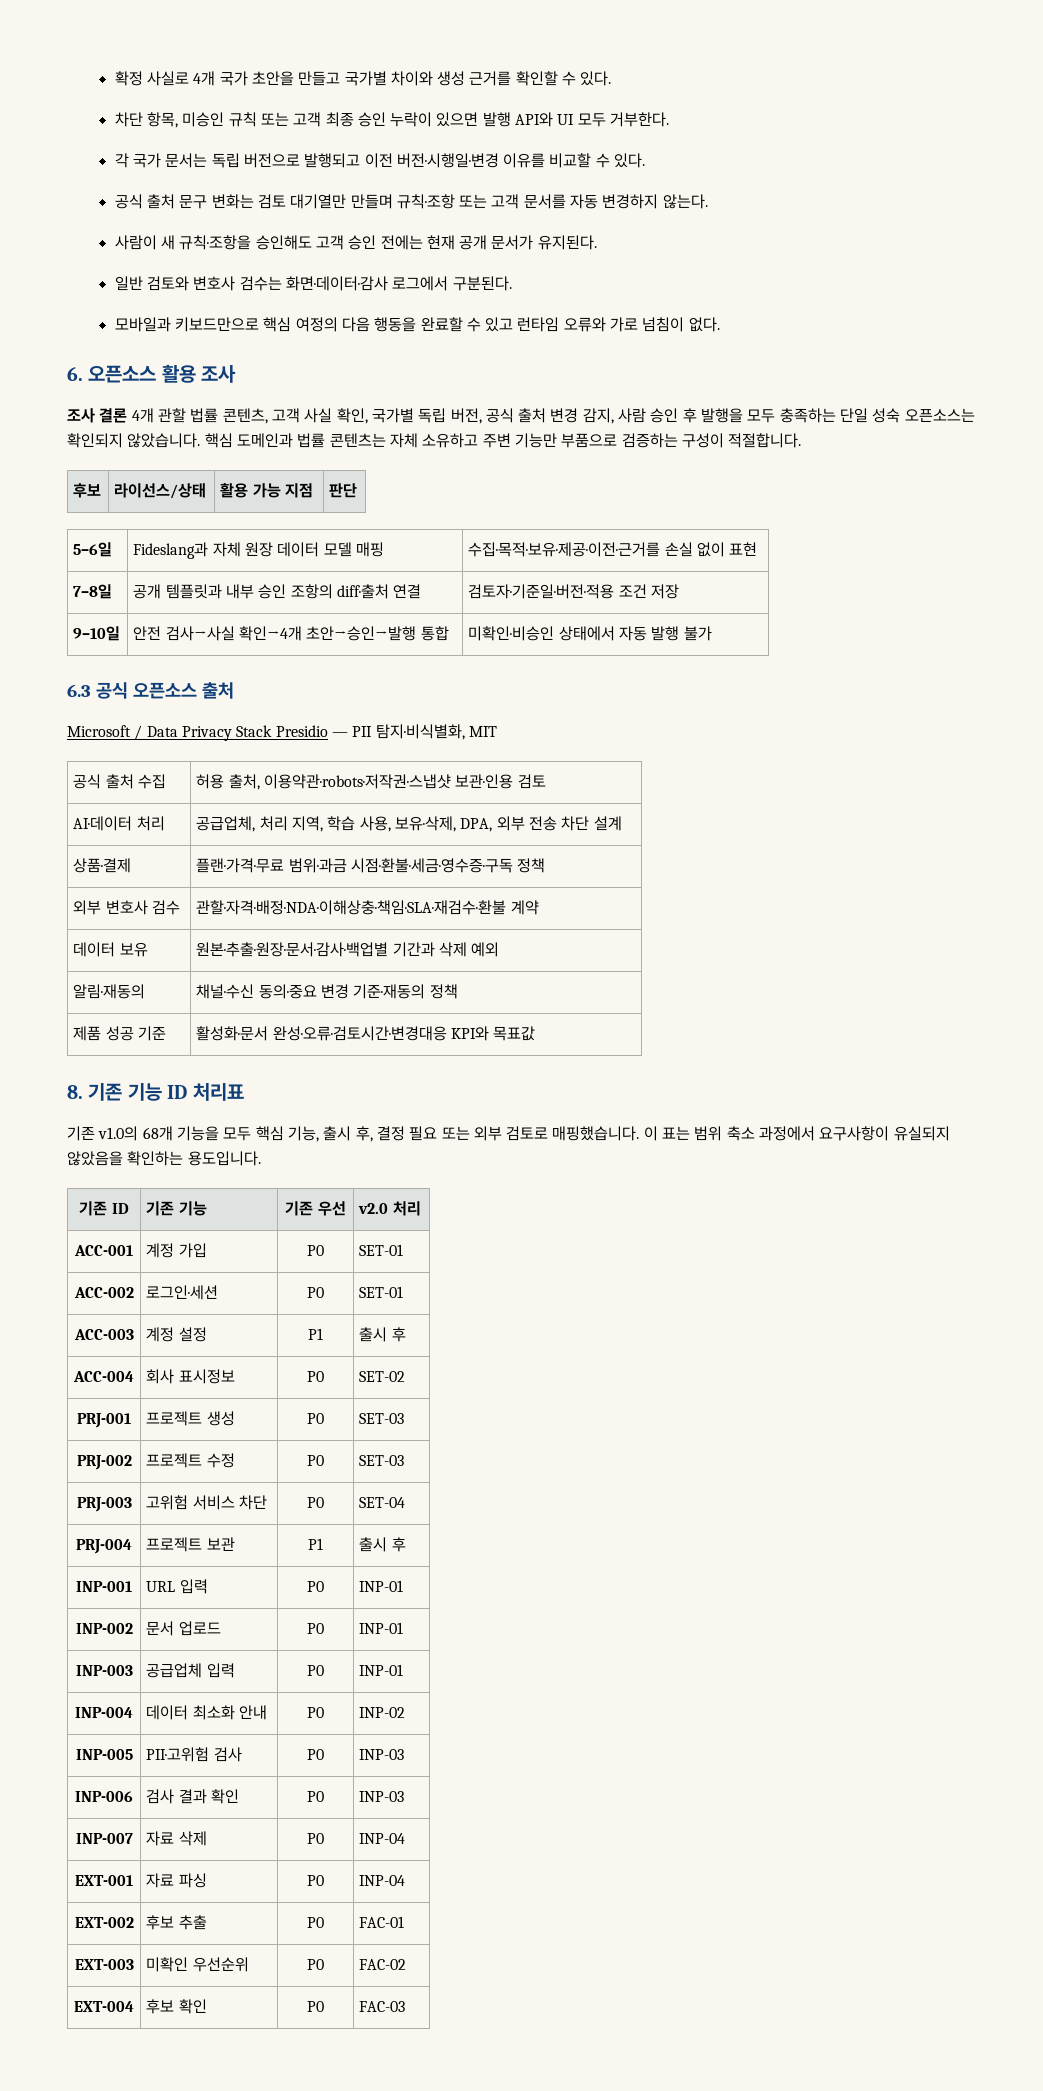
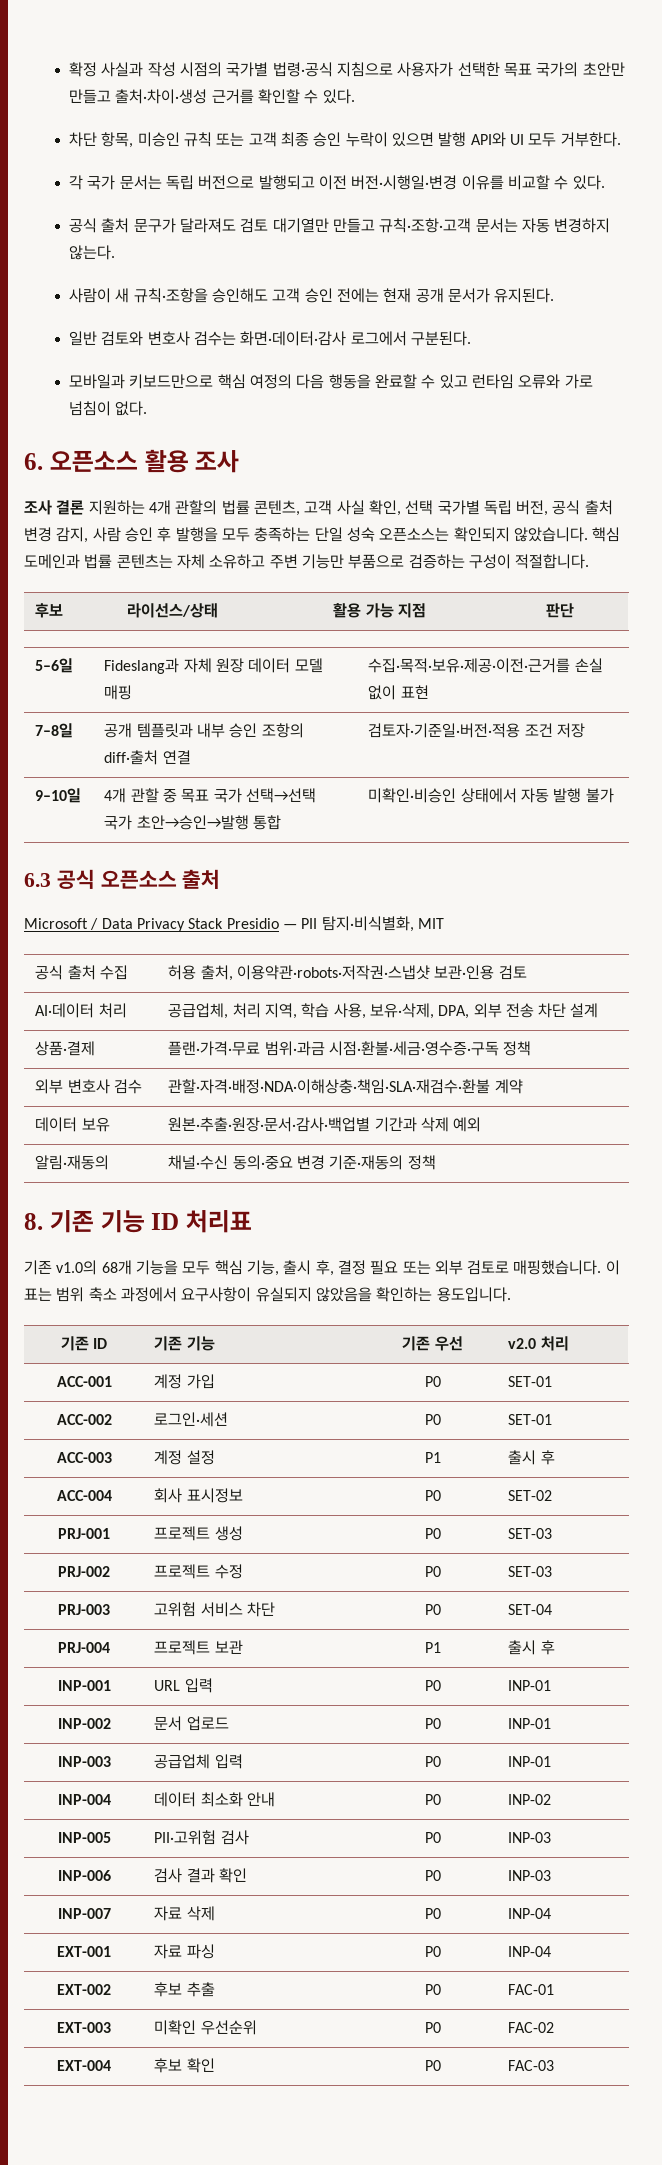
[146,71,466,86] 사실로 4개 국가 초안을 만들고 국가별 차이와 생성 -> [101,62,625,77] [69,89,208,104] 사실과 작성 시점의 국가별 법령·공식 지침으로 사용자가 선택한 목표 국가의 초안만 만들고 출처·차이·생성
[179,194,566,209] 문구 변화는 검토 대기열만 만들며 규칙·조항 또는 고객 문서를 -> [133,218,518,233] 문구가 달라져도 검토 대기열만 만들고 규칙·조항·고객 문서는
[131,408,186,423] 4개 관할 -> [88,500,218,515] 지원하는 4개 관할의
(368, 416) none -> [405,500,434,515] 선택
[133,626,303,641] 안전 검사→사실 확인→4개 -> [104,788,316,803] [104,815,133,830] 4개 관할 중 목표 국가 선택→선택 국가
[73,1026,167,1041] [196,1026,536,1041] // 제품 성공 기준 | 활성화·문서 완성·오류·검토시간·변경대응 KPI와 목표값 -> (436, 1162) none

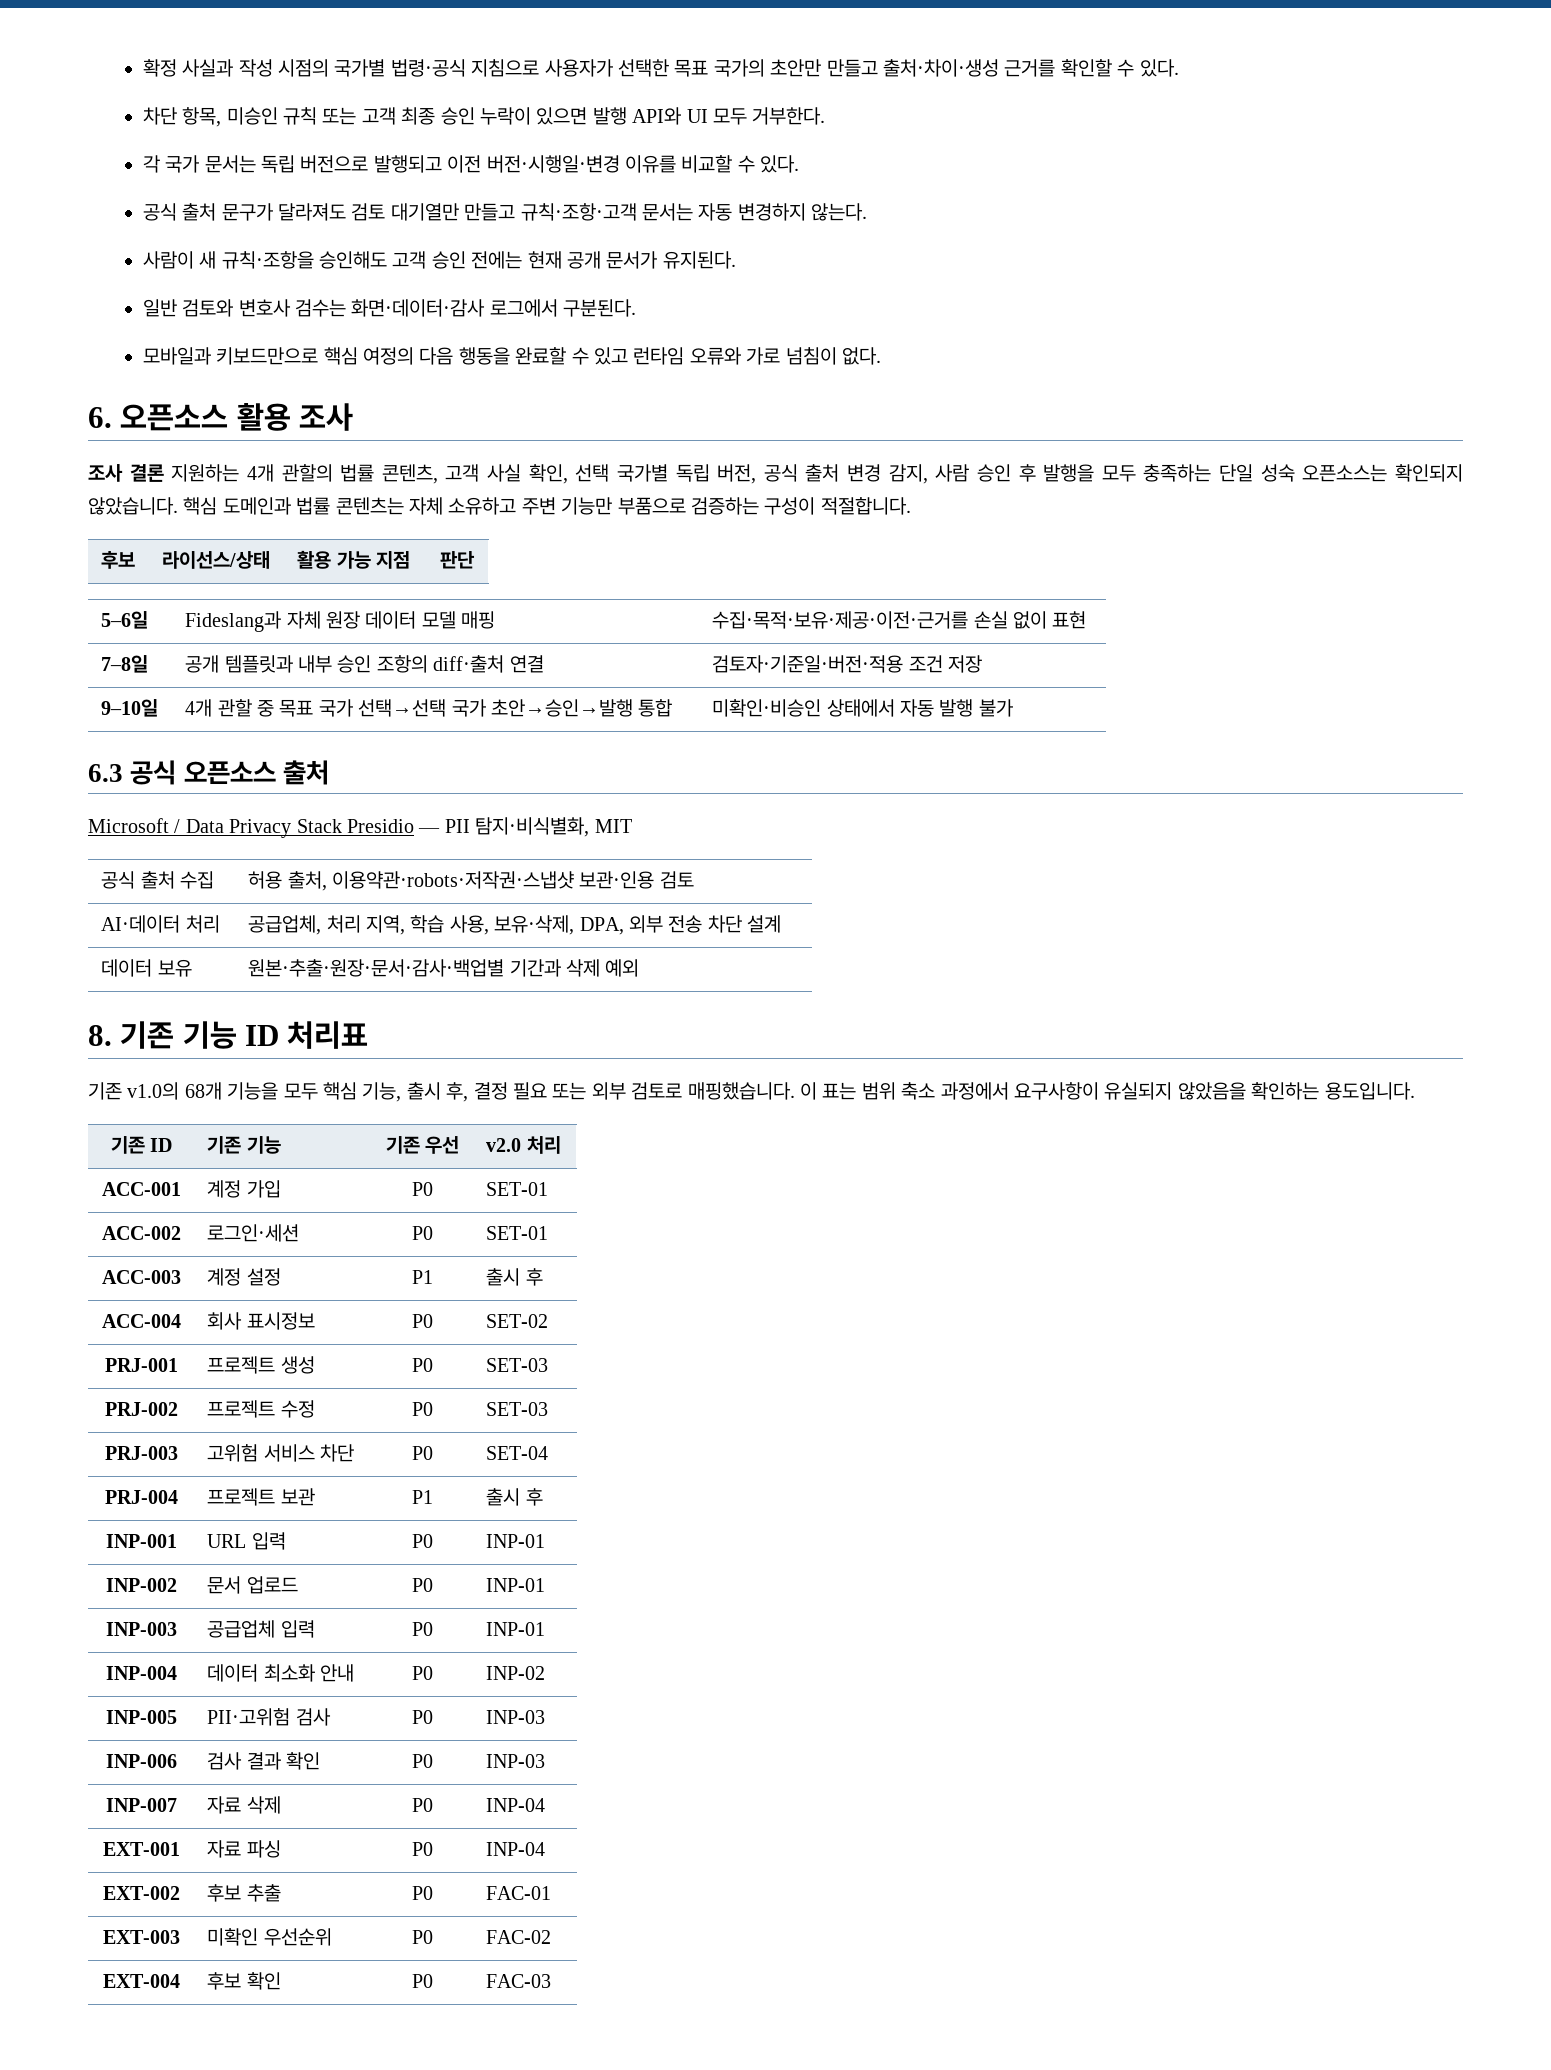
[35,1041,96,1056] [168,1041,532,1056] [35,1079,142,1094] [168,1079,523,1094] // 상품·결제 | 플랜·가격·무료 범위·과금 시점·환불·세금·영수증·구독 정책 // 외부 변호사 검수 | 관할·자격·배정·NDA·이해상충·책임·SLA·재검수·환불 계약 -> (782, 924) none
[35,1155,110,1170] [168,1155,436,1170] // 알림·재동의 | 채널·수신 동의·중요 변경 기준·재동의 정책 -> (640, 968) none

